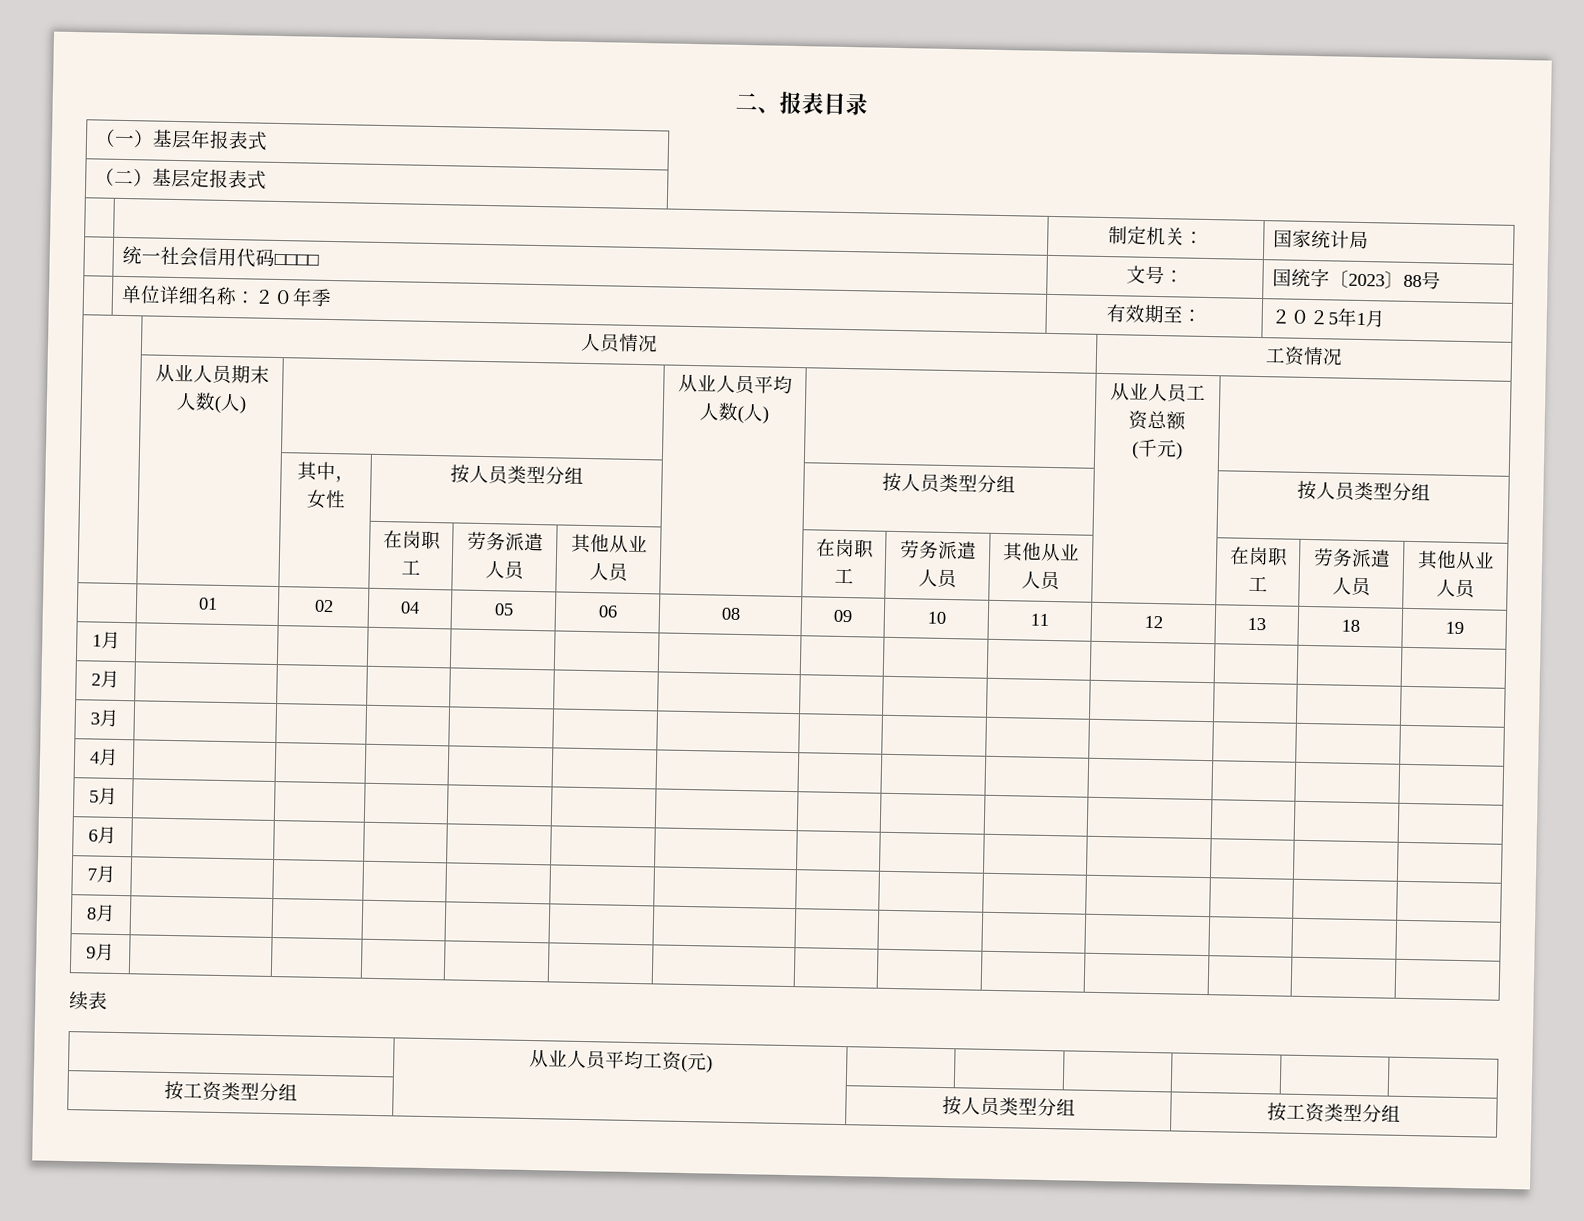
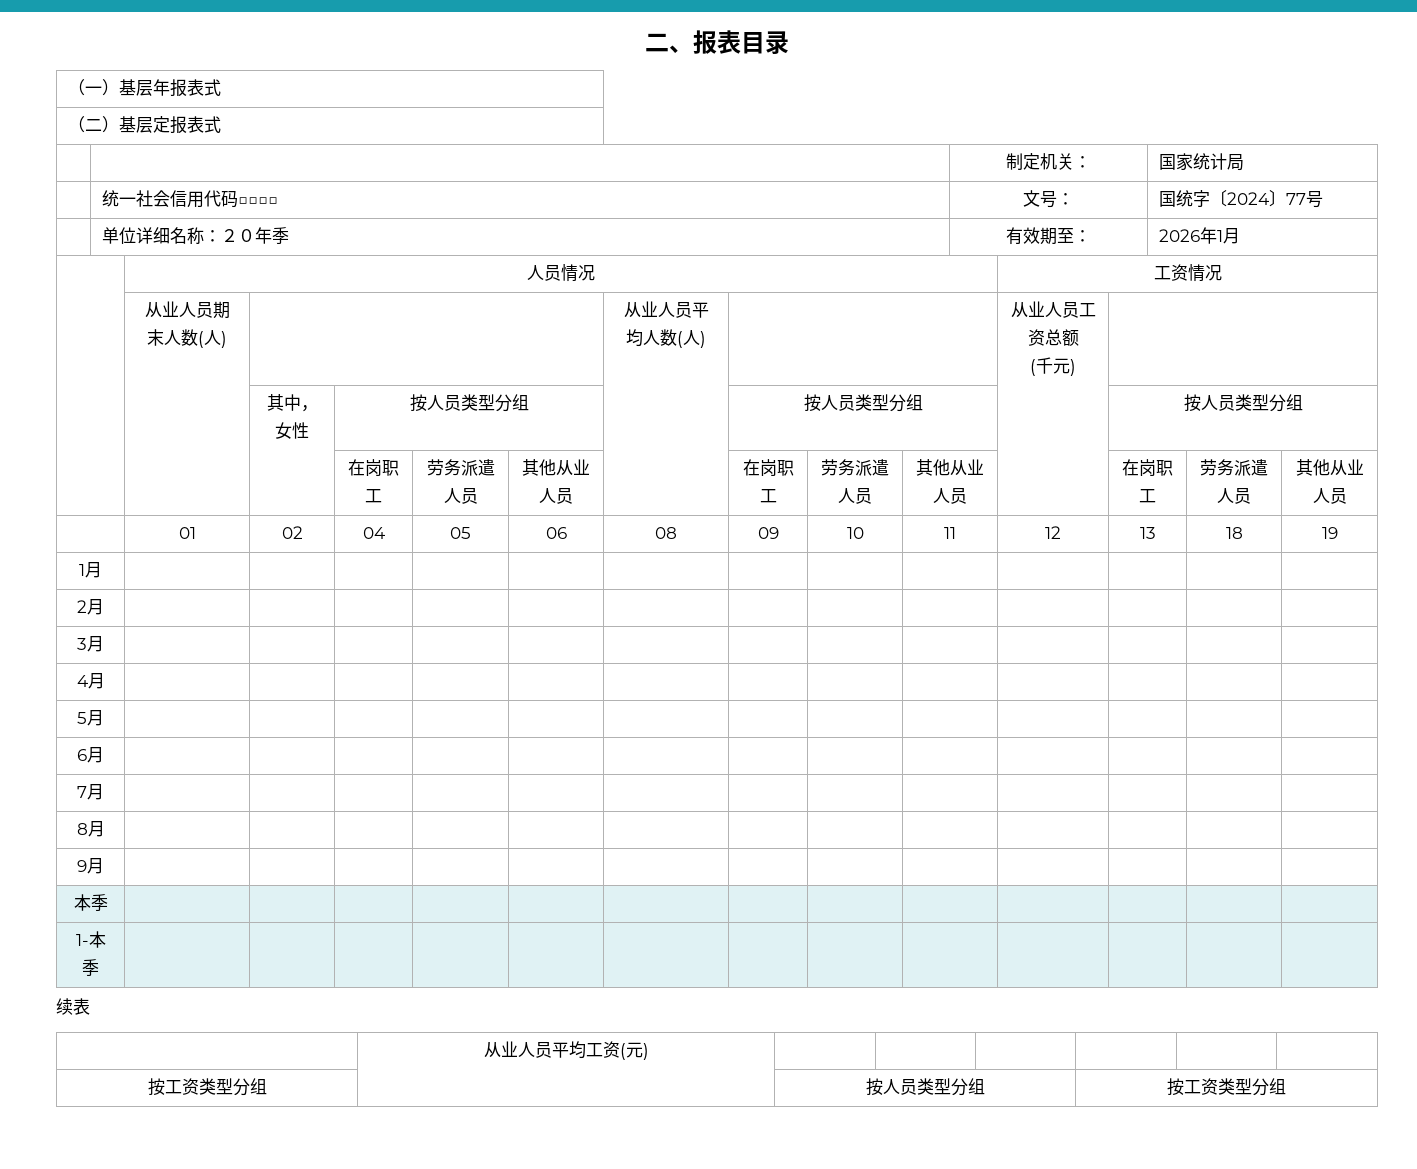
[1348,270,1423,289] 2023〕88 -> [1227,190,1307,207] 2024〕77
[1271,309,1339,325] ２０２5 -> [1159,229,1201,242] 2026
(115, 952) none -> [73,894,108,911] [75,931,106,948] [82,959,99,976] // 本季 | | | | | | | | | | | | | // 1-本季 | | | | | | | | | | | | |

